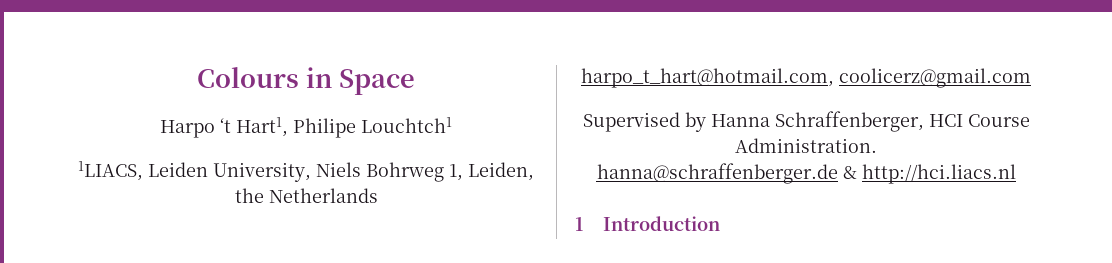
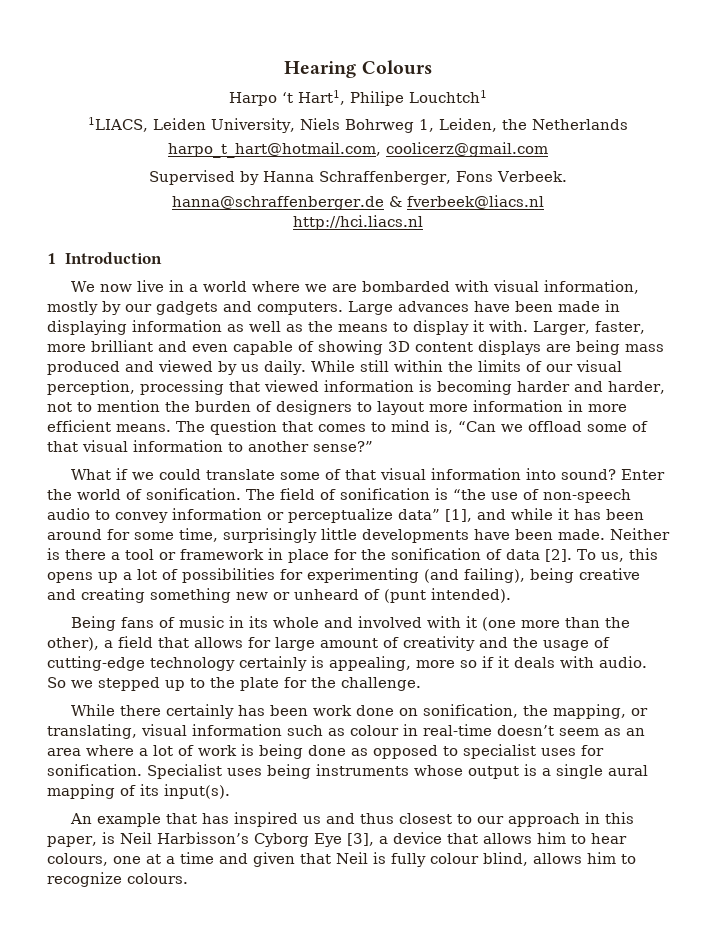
(197, 77) none -> [284,61,357,78] Hearing
[306,67,415,95] in Space -> (432, 67) none
[928,114,1030,127] [735,138,877,153] HCI Course Administration. -> [456,171,567,182] Fons Verbeek.
(857, 172) none -> [406,195,544,209] fverbeek@liacs.nl //
(720, 223) none -> [71,280,640,294] [47,300,620,315] [47,320,645,335] [47,340,664,355] [47,360,622,375] [47,380,665,395] [47,400,627,415] [47,420,648,435] [47,440,373,452] [71,468,666,480] [47,488,631,503] [47,508,644,523] [47,528,670,543] [47,548,658,563] [47,568,640,583] [47,588,511,603] [71,616,631,631] [47,636,610,651] [47,656,647,671] [47,677,421,691] [71,704,649,719] [47,724,645,739] [47,744,604,759] [47,764,648,779] [47,784,230,799] [70,812,635,827] [47,832,627,847] [47,852,636,867] [47,872,188,887] // We now live in a world where we are bombarded with visual information, mostly by our gadgets and computers. Large advances have been made in displaying information as well as the means to display it with. Larger, faster, more brilliant and even capable of showing 3D content displays are being mass produced and viewed by us daily. While still within the limits of our visual perception, processing that viewed information is becoming harder and harder, not to mention the burden of designers to layout more information in more efficient means. The question that comes to mind is, “Can we offload some of that visual information to another sense?” // What if we could translate some of that visual information into sound? Enter the world of sonification. The field of sonification is “the use of non-speech audio to convey information or perceptualize data” [1], and while it has been around for some time, surprisingly little developments have been made. Neither is there a tool or framework in place for the sonification of data [2]. To us, this opens up a lot of possibilities for experimenting (and failing), being creative and creating something new or unheard of (punt intended). // Being fans of music in its whole and involved with it (one more than the other), a field that allows for large amount of creativity and the usage of cutting-edge technology certainly is appealing, more so if it deals with audio. So we stepped up to the plate for the challenge. // While there certainly has been work done on sonification, the mapping, or translating, visual information such as colour in real-time doesn’t seem as an area where a lot of work is being done as opposed to specialist uses for sonification. Specialist uses being instruments whose output is a single aural mapping of its input(s). // An example that has inspired us and thus closest to our approach in this paper, is Neil Harbisson’s Cyborg Eye [3], a device that allows him to hear colours, one at a time and given that Neil is fully colour blind, allows him to recognize colours.

